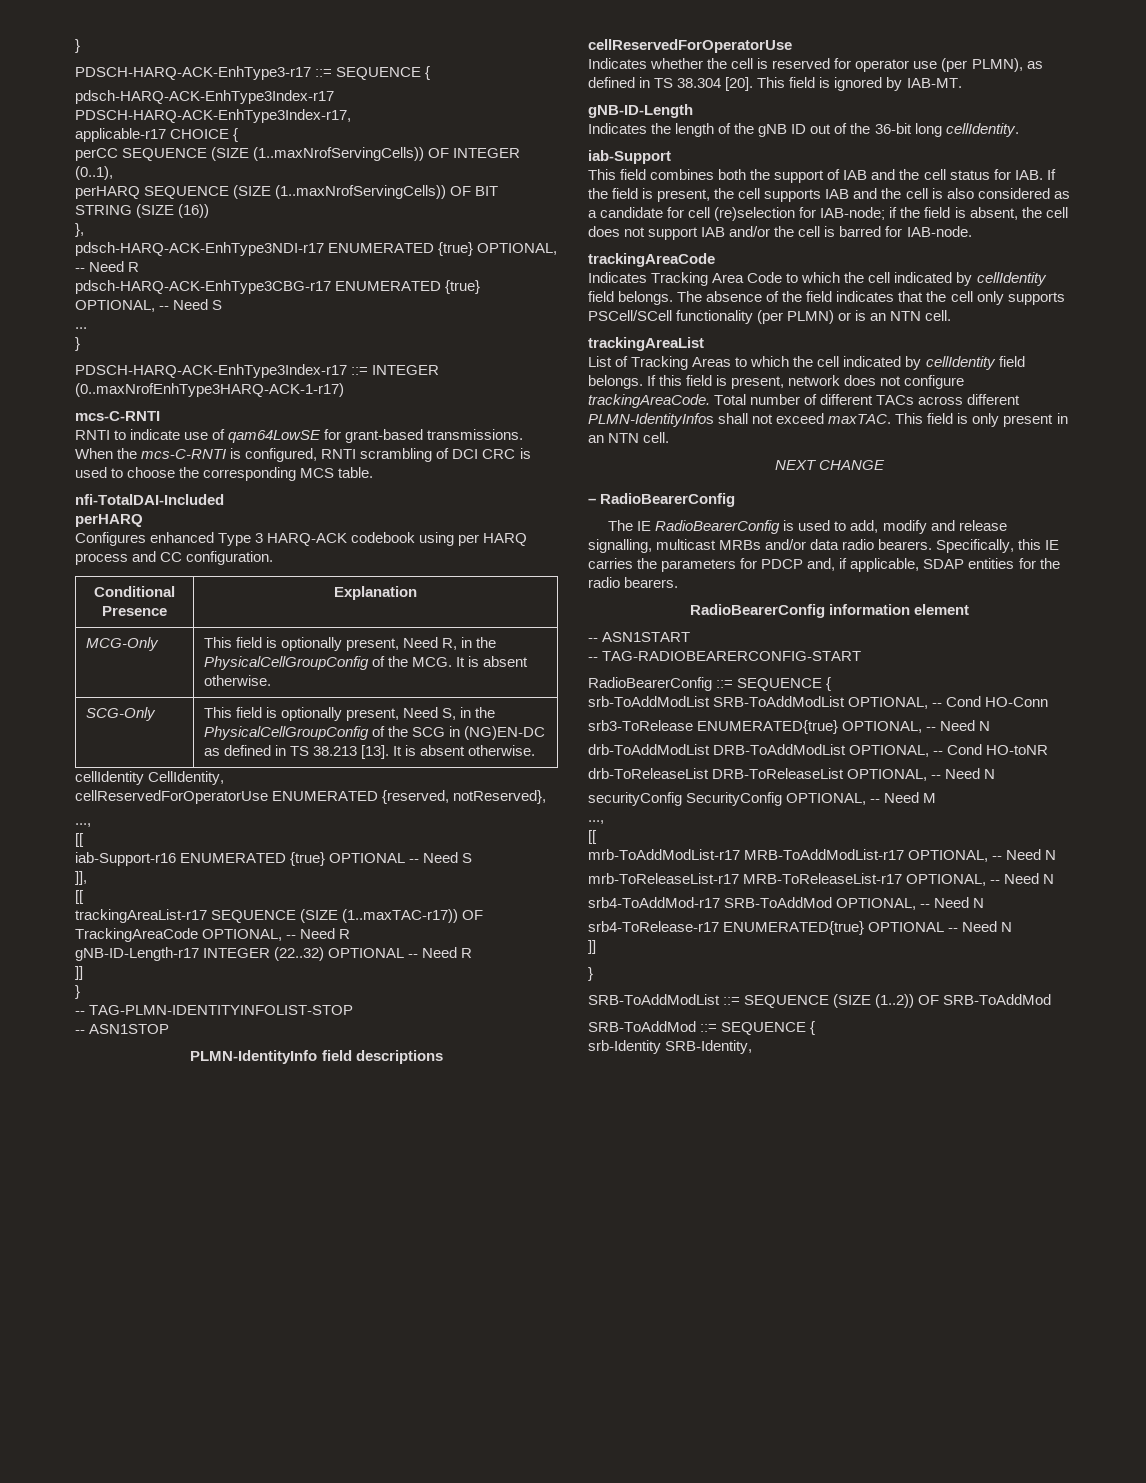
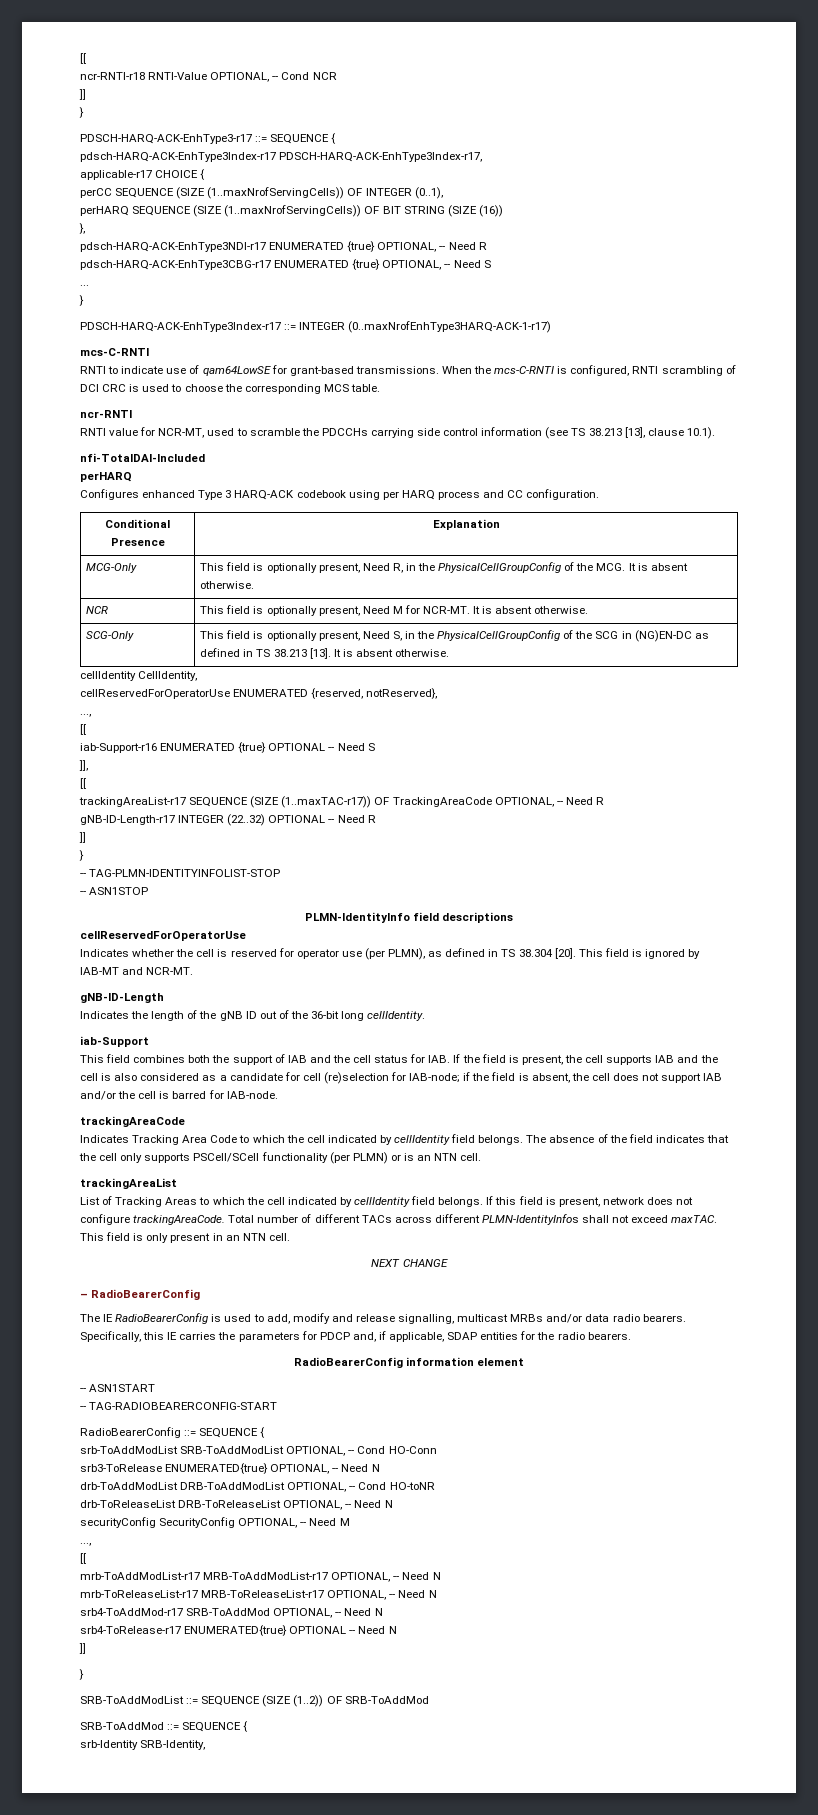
(75, 46) none -> [80,53,86,64] [80,72,337,82] [79,89,86,100] [[ // ncr-RNTI-r18 RNTI-Value OPTIONAL, -- Cond NCR // ]] //
(374, 472) none -> [80,410,132,418] [80,427,715,439] // ncr-RNTI // RNTI value for NCR-MT, used to scramble the PDCCHs carrying side control information (see TS 38.213 [13], clause 10.1).
(272, 680) none -> [86,606,109,614] [200,605,589,616] // NCR | This field is optionally present, Need M for NCR-MT. It is absent otherwise.
[906,78,962,88] IAB-MT. -> [80,967,194,975] IAB-MT and NCR-MT.

